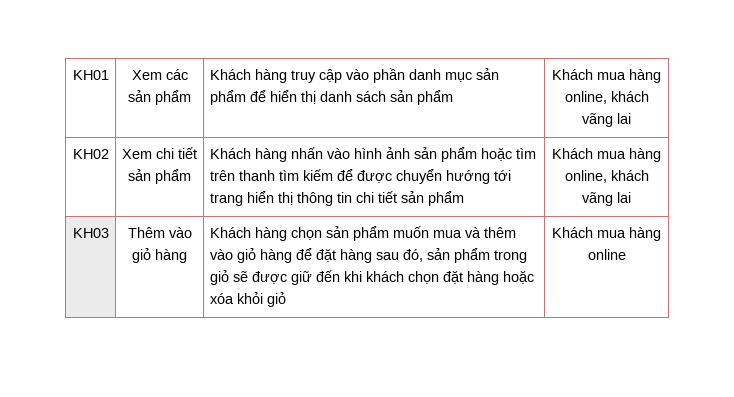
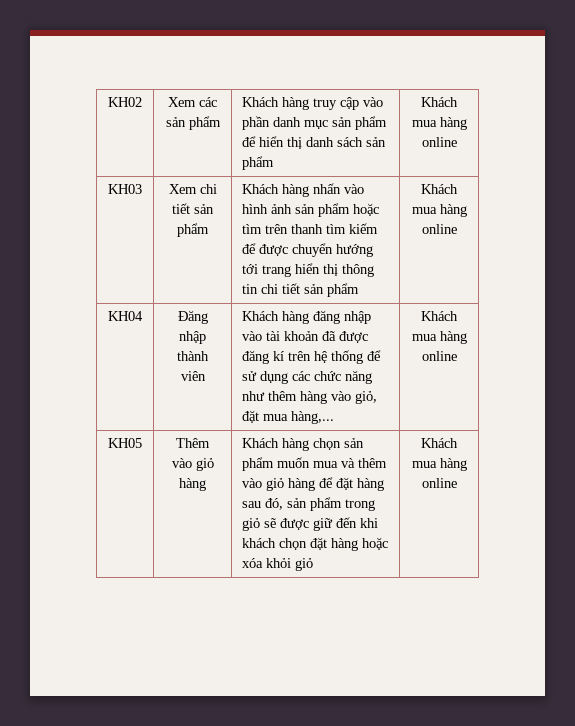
[72,70,109,80] KH01 -> [108,97,142,107] KH02
[564,91,649,104] [582,113,631,127] [72,149,109,159] online, khách vãng lai // KH02 -> [421,137,457,147] [108,184,142,194] online // KH03
[564,170,649,183] [582,192,631,206] [72,228,109,238] online, khách vãng lai // KH03 -> [421,224,457,234] [108,311,143,321] [177,310,208,324] [179,331,206,344] [177,351,209,361] [180,371,206,381] [242,310,372,324] [242,331,369,343] [242,350,382,364] [242,370,373,384] [242,391,378,404] [242,410,335,424] [421,311,458,321] [411,331,467,344] [421,351,457,361] [108,438,142,448] online // KH04 | Đăng nhập thành viên | Khách hàng đăng nhập vào tài khoản đã được đăng kí trên hệ thống để sử dụng các chức năng như thêm hàng vào giỏ, đặt mua hàng,... | Khách mua hàng online // KH05

